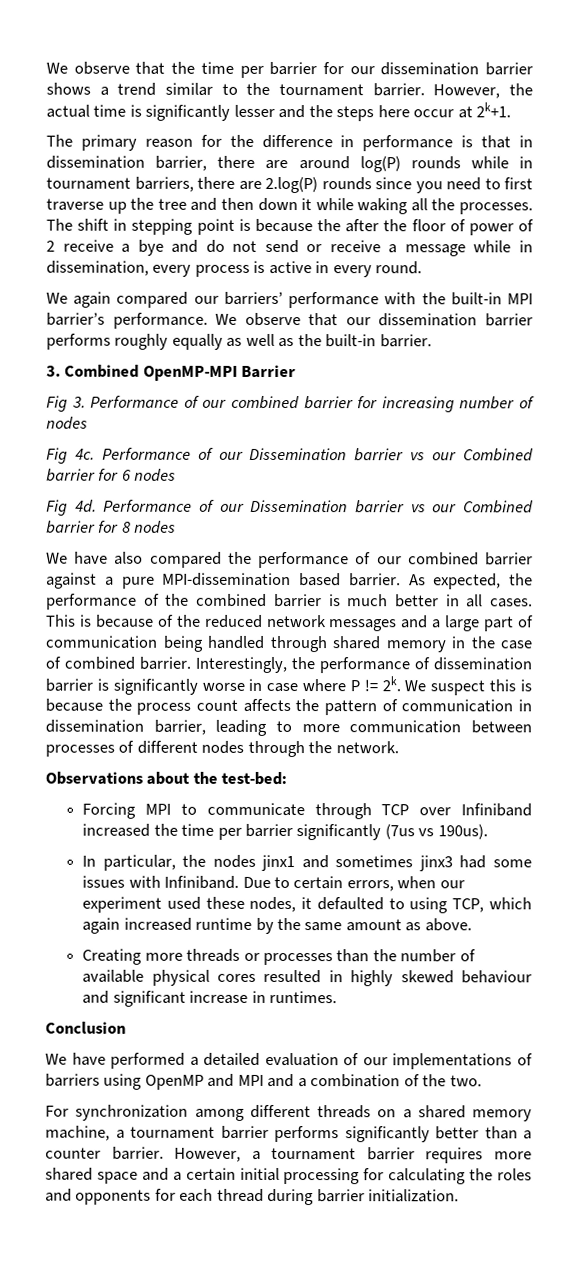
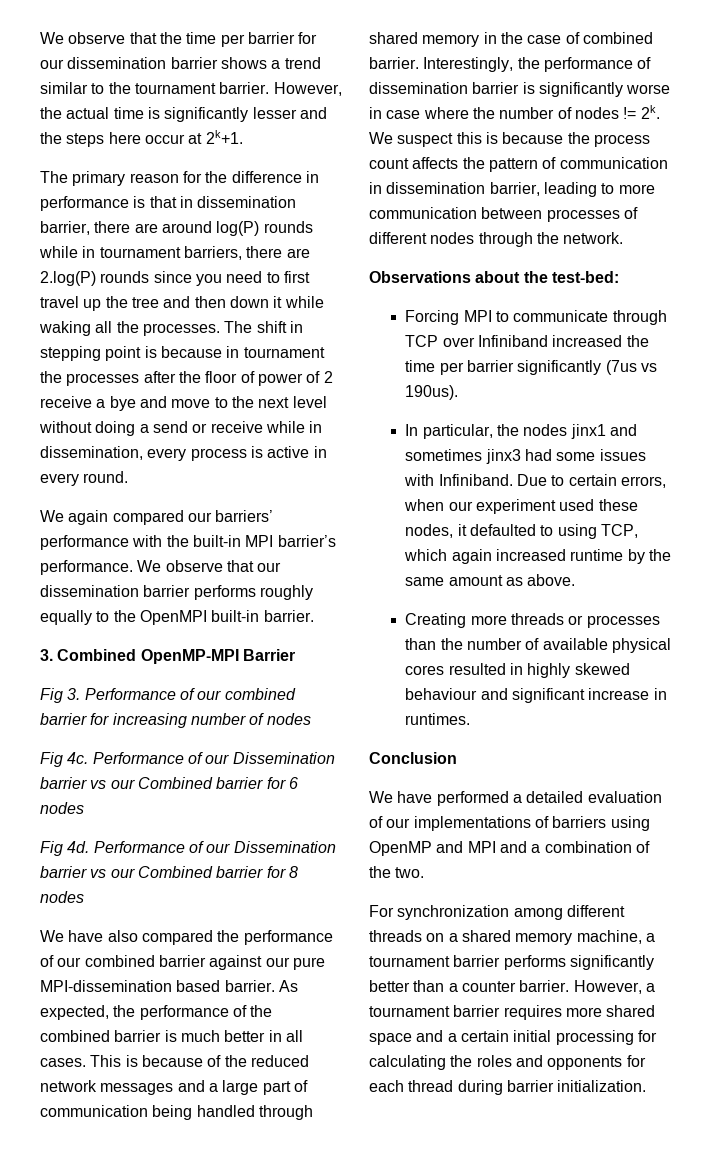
[46,198,104,211] traverse -> [40,296,79,308] travel
[317,219,342,232] the -> [226,346,325,358] [40,371,140,386] in tournament the processes
[205,239,258,253] do not -> [171,396,327,408] [39,421,149,436] move to the next level without doing a
[388,244,466,257] a message -> (263, 427) none
[226,333,322,348] as well as the -> [96,610,207,625] to the OpenMPI
[104,576,114,586] a -> [265,957,290,967] our
[349,680,360,692] P -> [472,107,619,119] the number of nodes

